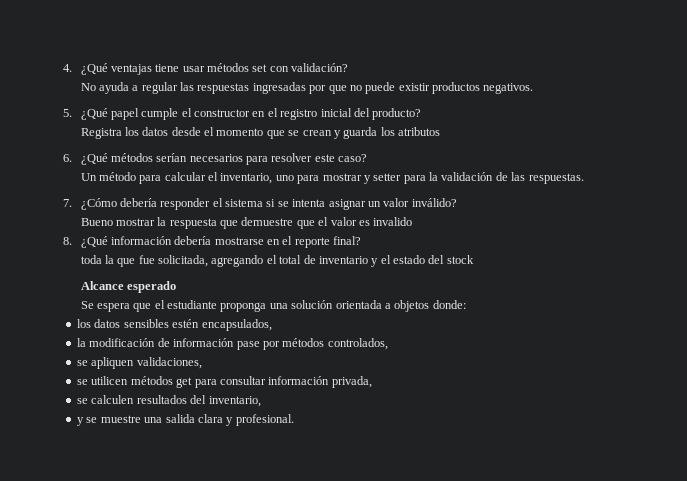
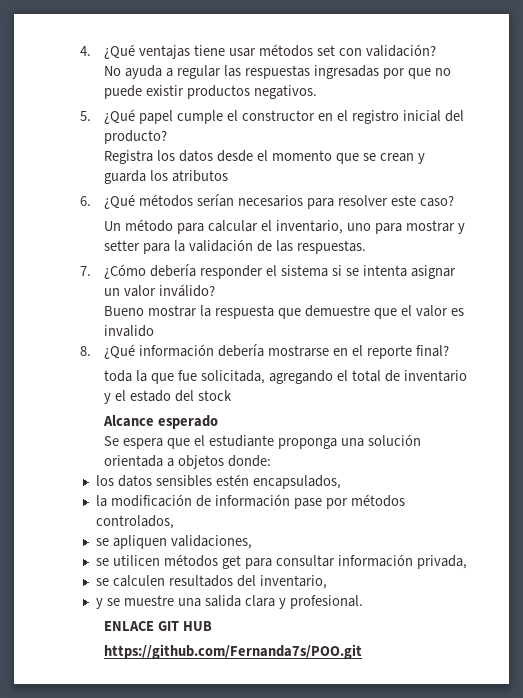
(294, 420) none -> [104,621,213,631] [104,644,363,659] // ENLACE GIT HUB // https://github.com/Fernanda7s/POO.git

